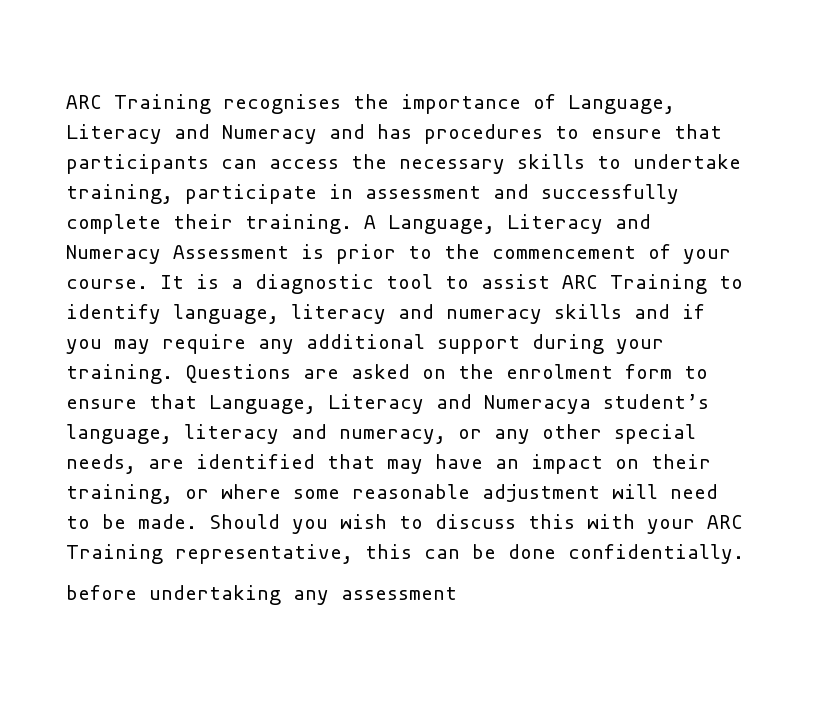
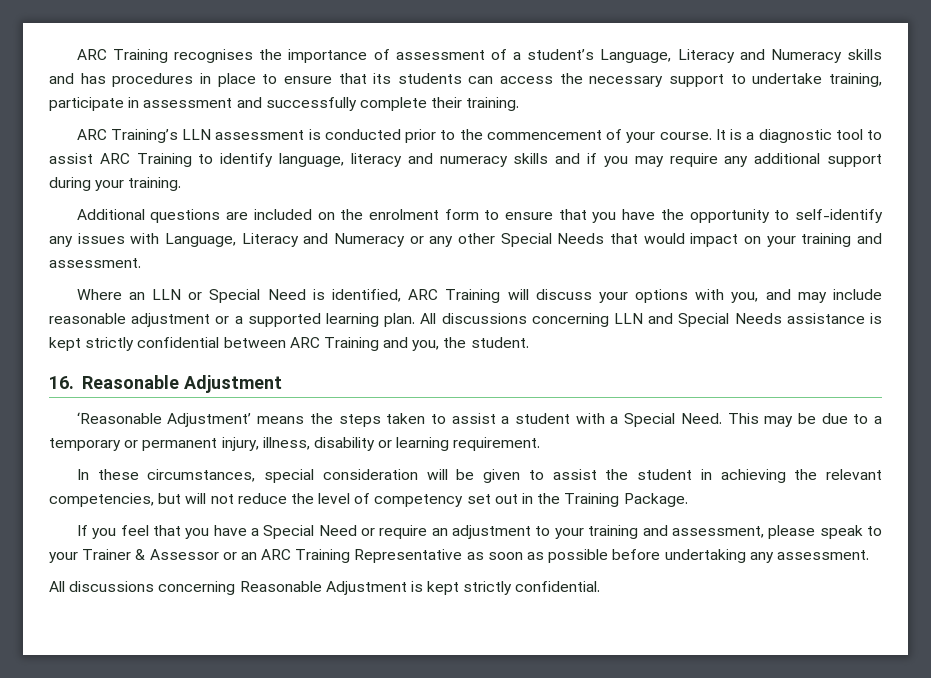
[568,95,675,114] [66,124,317,144] Language, Literacy and Numeracy -> [395,49,882,63] assessment of a student’s Language, Literacy and Numeracy skills
[555,124,722,139] [66,154,209,174] to ensure that participants -> [199,73,462,87] in place to ensure that its students
[517,154,585,169] skills -> [669,74,725,87] support
[364,214,651,234] [66,244,324,264] A Language, Literacy and Numeracy Assessment is -> [76,129,401,143] // ARC Training’s LLN assessment is conducted
[185,364,410,383] Questions are asked -> [76,209,312,223] // Additional questions are included
[209,394,709,414] [66,424,696,444] [66,454,711,474] [66,484,718,504] [66,514,743,534] [66,544,744,564] [66,585,457,605] Language, Literacy and Numeracya student’s language, literacy and numeracy, or any other special needs, are identified that may have an impact on their training, or where some reasonable adjustment will need to be made. Should you wish to discuss this with your ARC Training representative, this can be done confidentially. // before undertaking any assessment -> [592,209,884,223] [49,233,882,247] [49,258,141,268] [76,289,883,303] [49,313,883,327] [49,337,529,351] [49,375,282,393] [76,412,882,427] [49,437,541,451] [76,469,882,483] [49,493,688,507] [76,525,882,539] [49,549,869,563] [49,581,601,595] you have the opportunity to self-identify any issues with Language, Literacy and Numeracy or any other Special Needs that would impact on your training and assessment. // Where an LLN or Special Need is identified, ARC Training will discuss your options with you, and may include reasonable adjustment or a supported learning plan. All discussions concerning LLN and Special Needs assistance is kept strictly confidential between ARC Training and you, the student. // 16. Reasonable Adjustment // ‘Reasonable Adjustment’ means the steps taken to assist a student with a Special Need. This may be due to a temporary or permanent injury, illness, disability or learning requirement. // In these circumstances, special consideration will be given to assist the student in achieving the relevant competencies, but will not reduce the level of competency set out in the Training Package. // If you feel that you have a Special Need or require an adjustment to your training and assessment, please speak to your Trainer & Assessor or an ARC Training Representative as soon as possible before undertaking any assessment. // All discussions concerning Reasonable Adjustment is kept strictly confidential.

